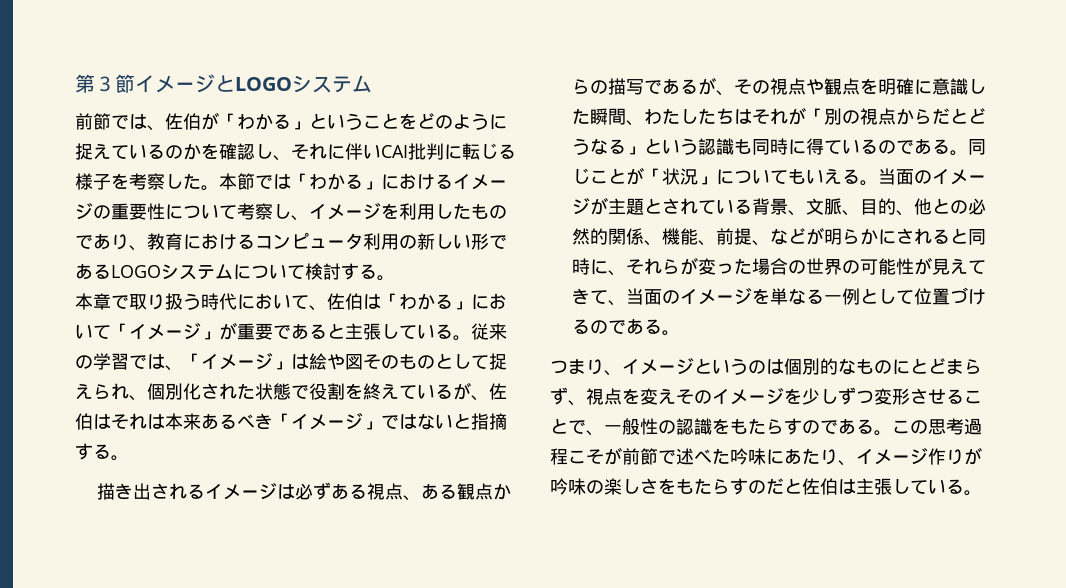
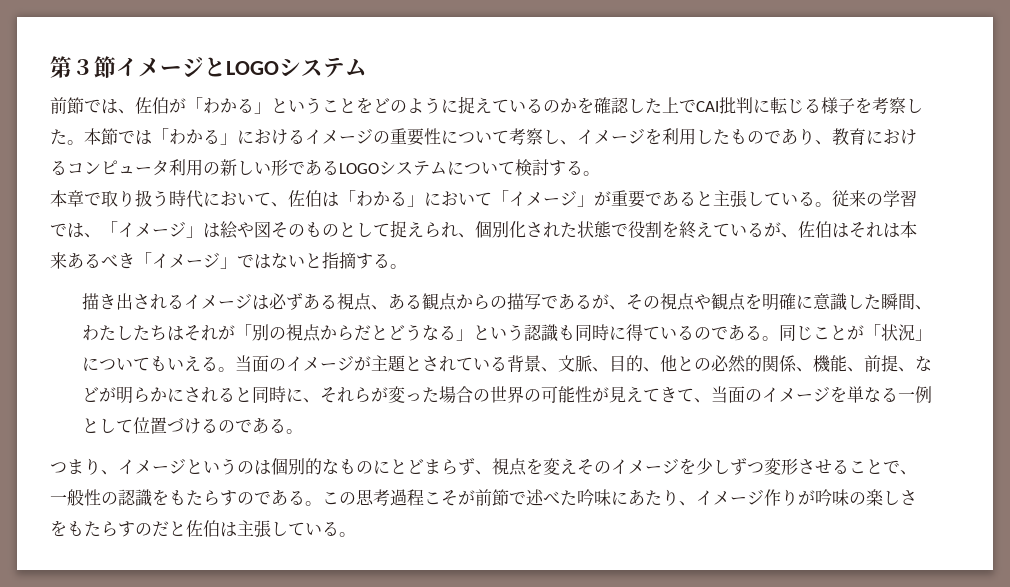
[273,143,381,161] 、それに伴い -> [645,97,696,114] た上で

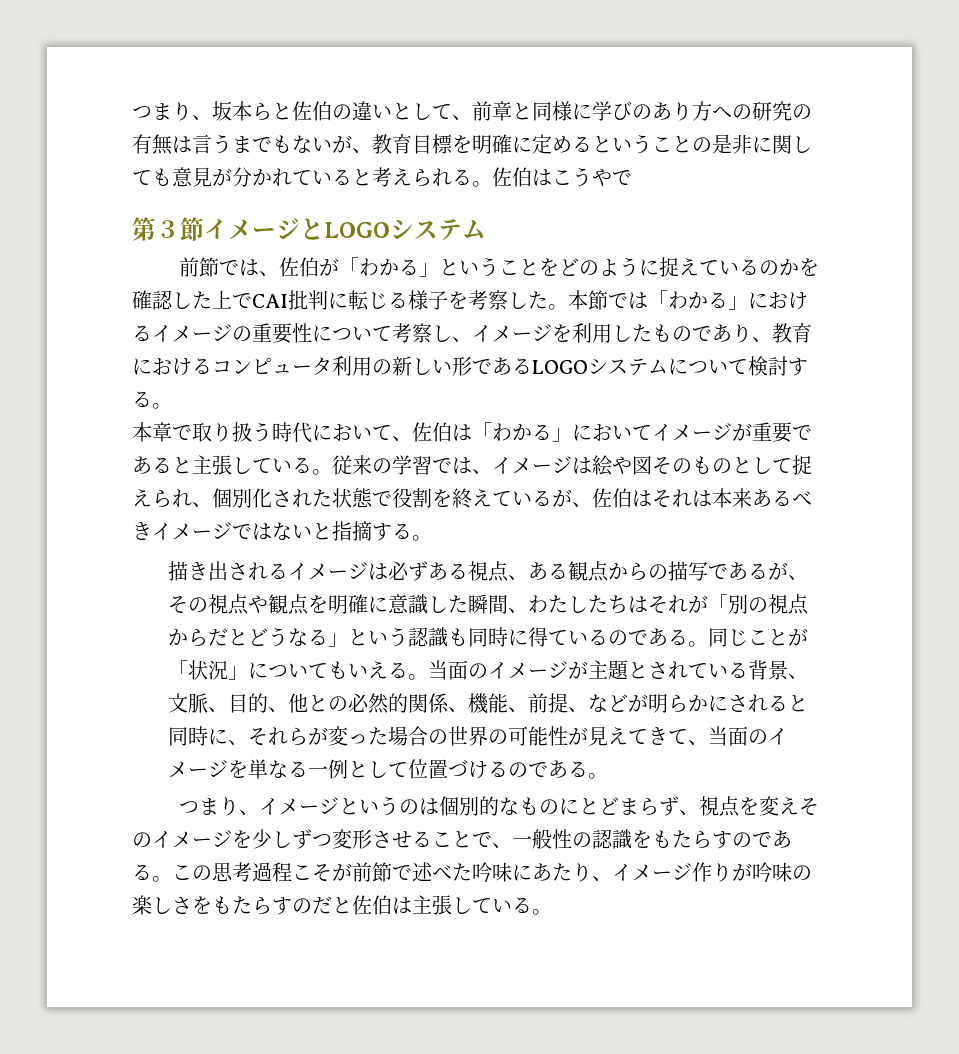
(50, 67) none -> [132,101,812,121] [132,134,812,155] [132,167,632,187] つまり、坂本らと佐伯の違いとして、前章と同様に学びのあり方への研究の有無は言うまでもないが、教育目標を明確に定めるということの是非に関しても意見が分かれていると考えられる。佐伯はこうやで //
[492,190,594,207] 「イメージ」 -> [652,423,732,441] イメージ
[101,221,203,238] 「イメージ」 -> [492,456,572,474] イメージ
[135,252,237,269] 「イメージ」 -> [152,522,232,540] イメージ

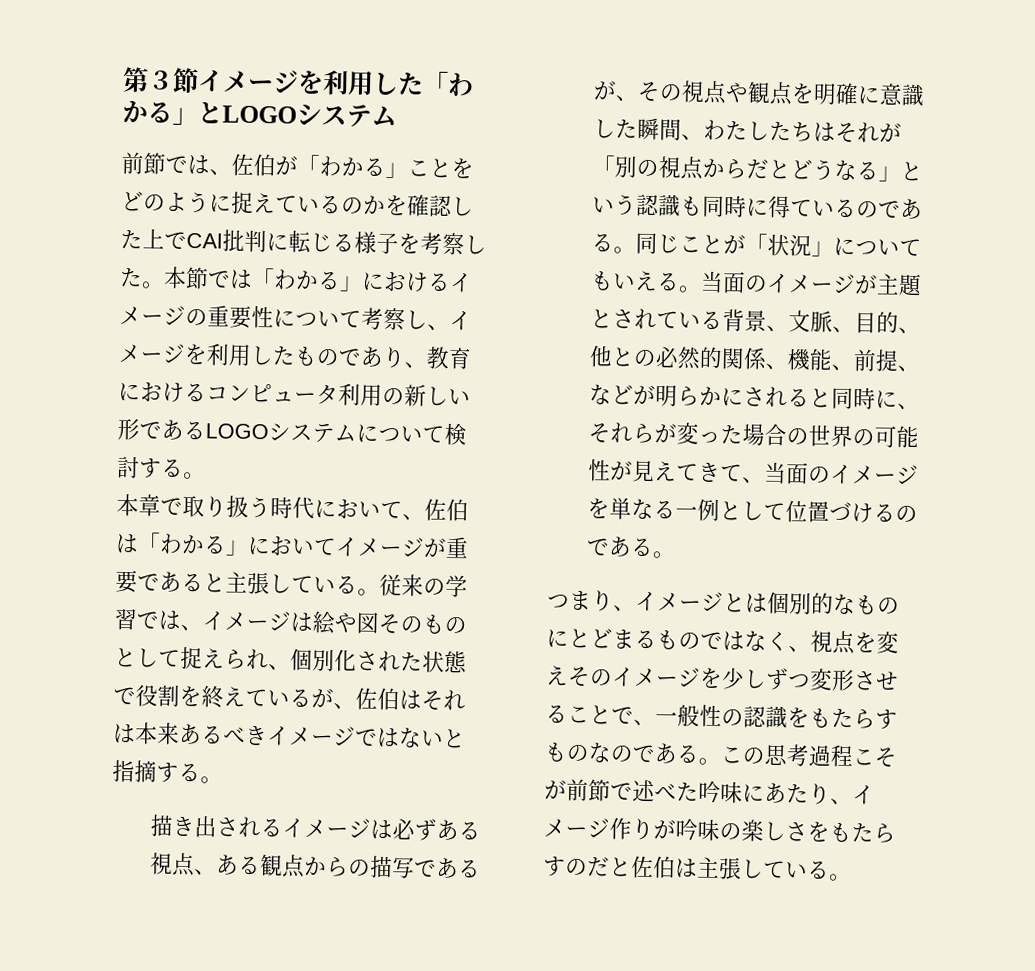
[132,101,812,121] [132,134,812,155] [132,167,632,187] [132,217,300,242] つまり、坂本らと佐伯の違いとして、前章と同様に学びのあり方への研究の有無は言うまでもないが、教育目標を明確に定めるということの是非に関しても意見が分かれていると考えられる。佐伯はこうやで // 第３節イメージ -> [122,66,474,97] [122,99,198,126] 第３節イメージを利用した「わかる」
[439,257,500,277] という -> (408, 170) none
[359,796,420,816] いうの -> (746, 603) none
[639,796,680,816] らず -> [634,629,789,652] るものではなく
(732, 840) none -> [544,742,612,763] ものな

